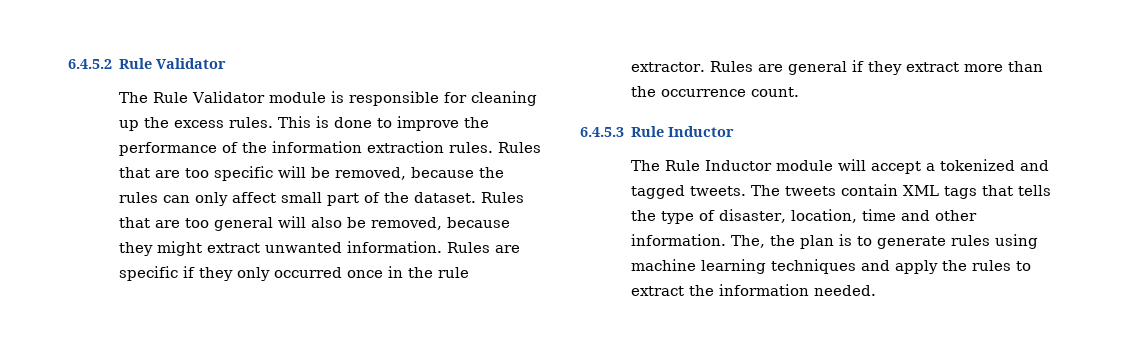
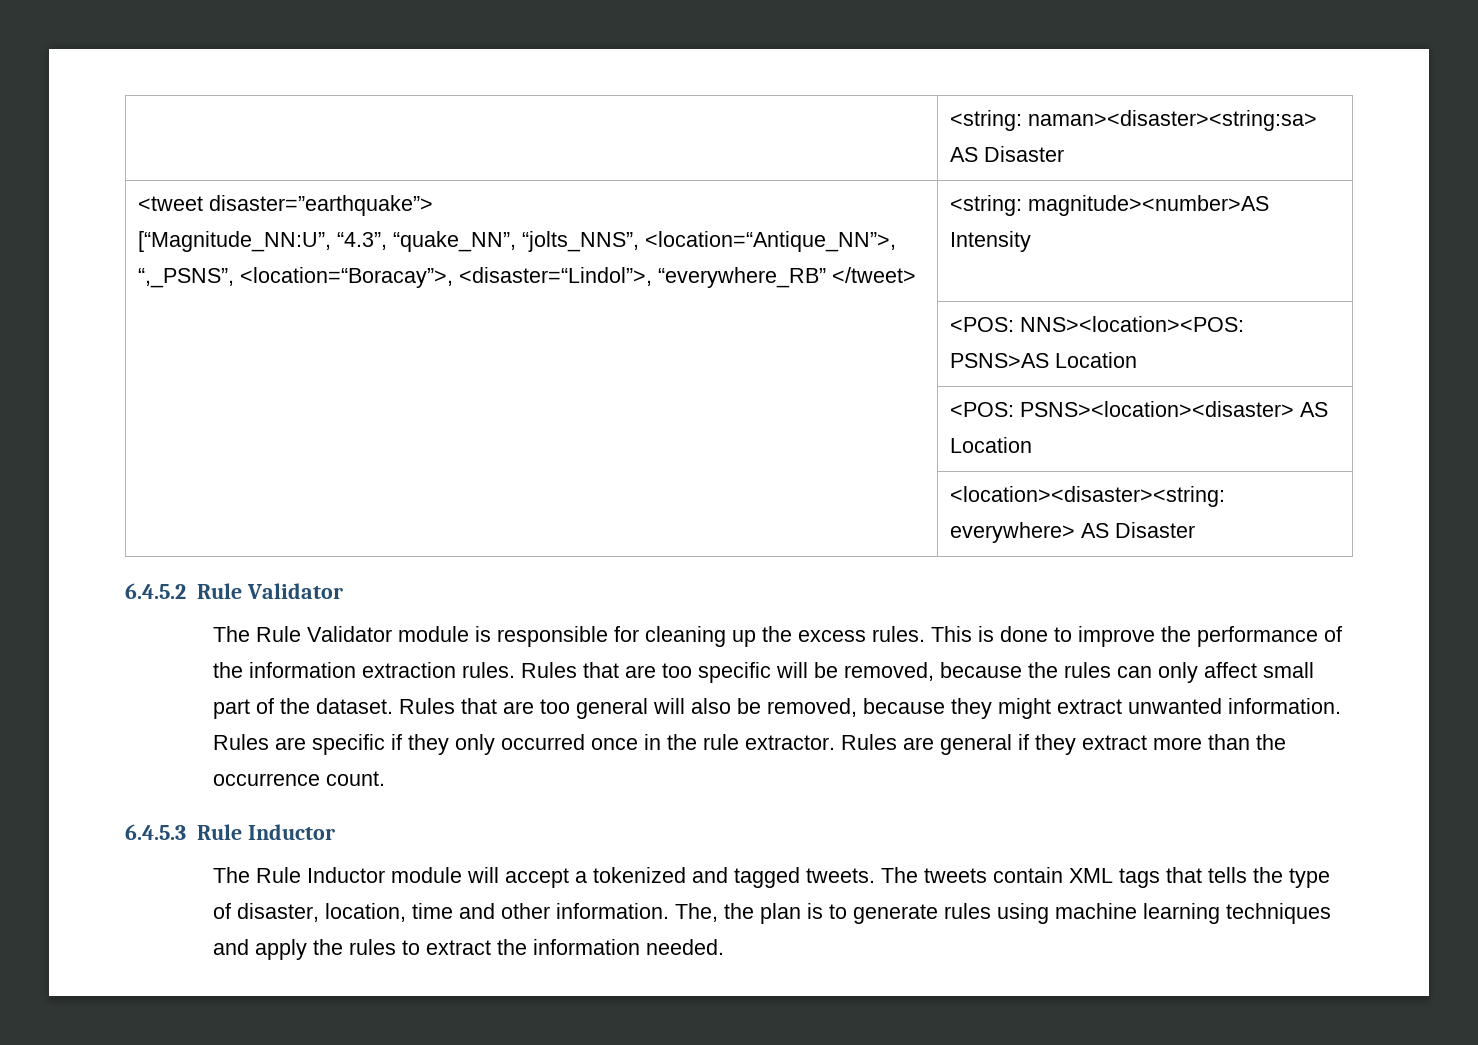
(68, 64) none -> [949,110,1317,131] [949,146,1064,162] [137,195,433,216] [137,231,896,252] [137,267,916,288] [949,195,1269,216] [949,231,1031,252] [949,316,1244,332] [949,352,1137,368] [949,401,1328,417] [949,437,1032,453] [949,486,1225,507] [949,522,1195,543] | <string: naman><disaster><string:sa> AS Disaster // <tweet disaster=”earthquake”> // [“Magnitude_NN:U”, “4.3”, “quake_NN”, “jolts_NNS”, <location=“Antique_NN”>, “,_PSNS”, <location=“Boracay”>, <disaster=“Lindol”>, “everywhere_RB” </tweet> | <string: magnitude><number>AS Intensity // | <POS: NNS><location><POS: PSNS>AS Location // | <POS: PSNS><location><disaster> AS Location // | <location><disaster><string: everywhere> AS Disaster //

